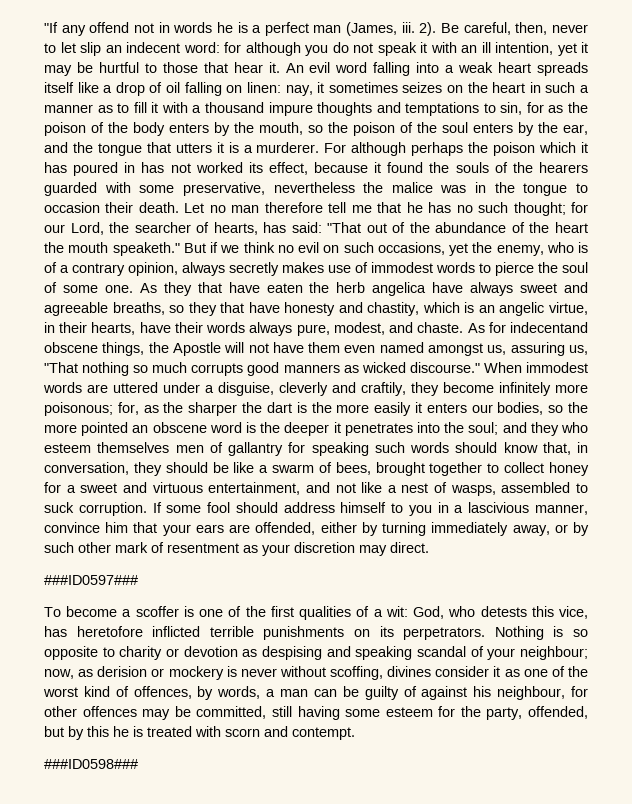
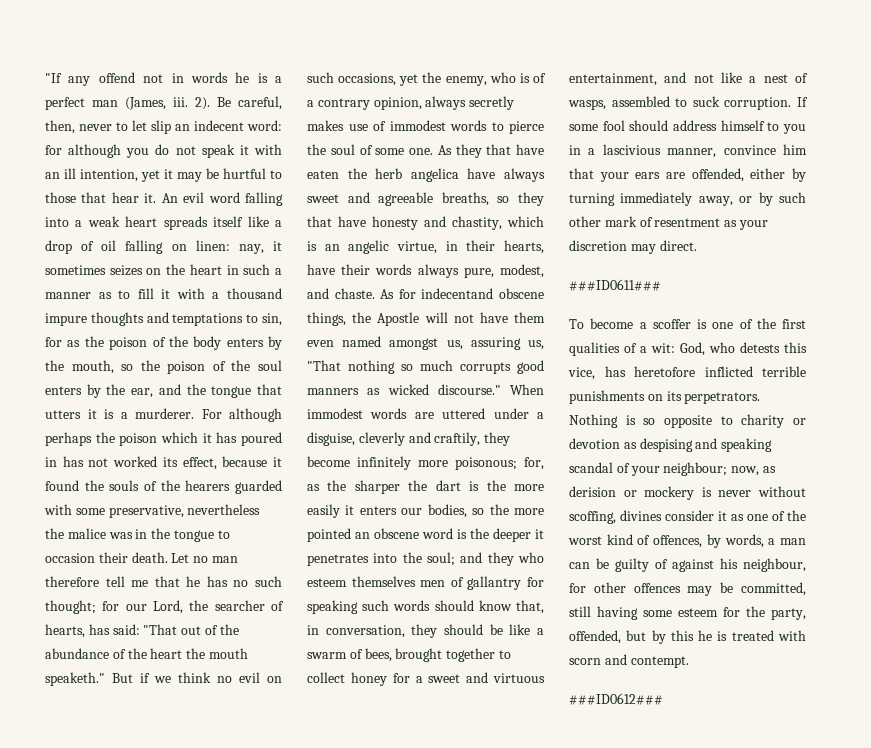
[44,575,138,585] ###ID0597### -> [569,279,661,291] ###ID0611###
[44,759,138,769] ###ID0598### -> [569,693,663,705] ###ID0612###

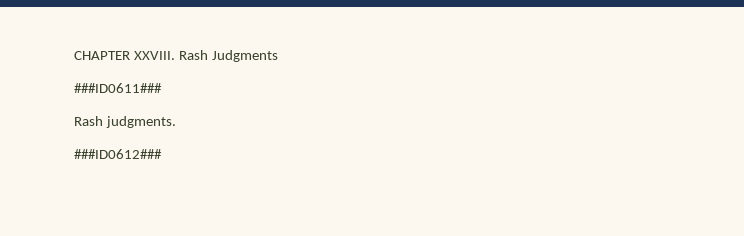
[45,72,282,86] [45,96,282,110] [45,120,282,134] [45,144,282,158] [45,168,282,182] [45,192,283,206] [45,216,282,230] [45,240,282,254] [45,264,282,276] [45,288,282,299] [45,312,282,326] [45,336,282,350] [45,360,282,374] [45,384,282,398] [45,408,282,422] [45,432,282,446] [45,456,282,470] [45,480,282,494] [44,504,261,518] [45,528,230,542] [45,552,238,563] [45,576,283,587] [45,600,284,614] [45,624,239,638] [45,648,248,659] [45,672,282,686] [307,72,546,86] [307,96,515,110] [307,120,544,134] [307,144,544,158] [307,168,545,182] [307,192,544,206] [307,216,544,230] [307,240,544,254] [307,264,544,278] [307,288,544,299] [307,312,545,326] [307,336,544,350] [307,360,544,374] [307,384,544,395] [307,408,544,419] [307,432,511,446] [307,456,544,470] [307,480,544,494] [307,504,544,518] [307,528,544,542] [307,552,544,566] [307,576,544,590] [307,600,544,614] [307,624,544,638] [307,648,511,662] [307,672,545,686] [569,72,808,86] [568,96,808,110] [569,120,806,134] [569,144,807,158] [569,168,806,182] [569,192,806,206] [569,216,768,230] [569,240,697,254] [569,279,661,291] [569,318,806,329] [569,342,807,356] [568,366,806,380] [569,390,761,404] [569,414,806,428] [569,438,773,452] [569,462,776,476] [569,486,806,500] [569,510,806,524] [568,534,806,548] [569,558,806,572] [569,582,806,596] [569,606,806,620] [569,630,806,644] [569,654,689,668] "If any offend not in words he is a perfect man (James, iii. 2). Be careful, then, never to let slip an indecent word: for although you do not speak it with an ill intention, yet it may be hurtful to those that hear it. An evil word falling into a weak heart spreads itself like a drop of oil falling on linen: nay, it sometimes seizes on the heart in such a manner as to fill it with a thousand impure thoughts and temptations to sin, for as the poison of the body enters by the mouth, so the poison of the soul enters by the ear, and the tongue that utters it is a murderer. For although perhaps the poison which it has poured in has not worked its effect, because it found the souls of the hearers guarded with some preservative, nevertheless the malice was in the tongue to occasion their death. Let no man therefore tell me that he has no such thought; for our Lord, the searcher of hearts, has said: "That out of the abundance of the heart the mouth speaketh." But if we think no evil on such occasions, yet the enemy, who is of a contrary opinion, always secretly makes use of immodest words to pierce the soul of some one. As they that have eaten the herb angelica have always sweet and agreeable breaths, so they that have honesty and chastity, which is an angelic virtue, in their hearts, have their words always pure, modest, and chaste. As for indecentand obscene things, the Apostle will not have them even named amongst us, assuring us, "That nothing so much corrupts good manners as wicked discourse." When immodest words are uttered under a disguise, cleverly and craftily, they become infinitely more poisonous; for, as the sharper the dart is the more easily it enters our bodies, so the more pointed an obscene word is the deeper it penetrates into the soul; and they who esteem themselves men of gallantry for speaking such words should know that, in conversation, they should be like a swarm of bees, brought together to collect honey for a sweet and virtuous entertainment, and not like a nest of wasps, assembled to suck corruption. If some fool should address himself to you in a lascivious manner, convince him that your ears are offended, either by turning immediately away, or by such other mark of resentment as your discretion may direct. // ###ID0611### // To become a scoffer is one of the first qualities of a wit: God, who detests this vice, has heretofore inflicted terrible punishments on its perpetrators. Nothing is so opposite to charity or devotion as despising and speaking scandal of your neighbour; now, as derision or mockery is never without scoffing, divines consider it as one of the worst kind of offences, by words, a man can be guilty of against his neighbour, for other offences may be committed, still having some esteem for the party, offended, but by this he is treated with scorn and contempt. -> [74,50,278,62] [74,83,162,93] [74,116,176,128] CHAPTER XXVIII. Rash Judgments // ###ID0611### // Rash judgments.

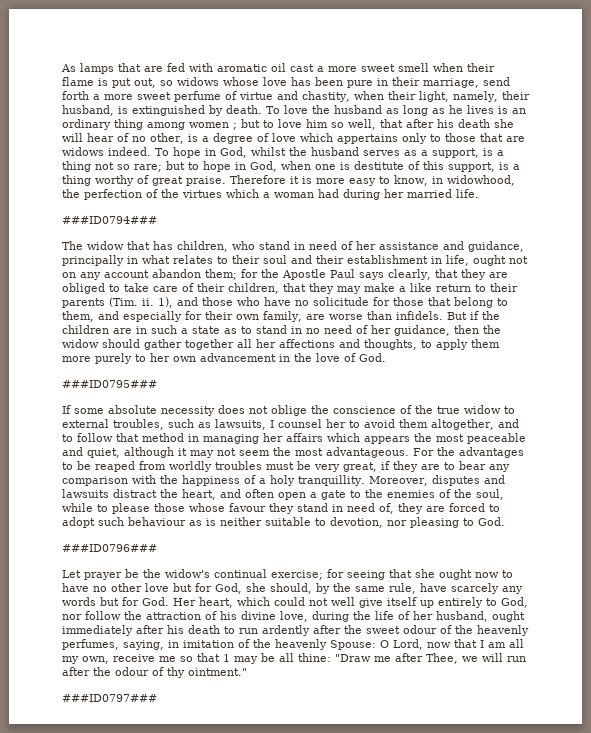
[74,50,278,62] [74,83,162,93] [74,116,176,128] [74,149,162,159] CHAPTER XXVIII. Rash Judgments // ###ID0611### // Rash judgments. // ###ID0612### -> [61,63,495,74] [62,77,510,88] [62,91,530,102] [62,105,526,116] [62,119,514,130] [62,133,525,144] [62,147,504,158] [62,161,520,172] [62,175,515,186] [62,189,479,200] [62,216,157,224] [62,241,524,252] [62,255,528,266] [62,269,508,280] [62,283,518,294] [62,297,508,308] [62,311,500,322] [62,325,501,336] [62,339,500,350] [62,353,386,364] [62,380,157,388] [62,405,515,416] [62,419,519,430] [62,433,526,444] [62,447,524,458] [62,461,510,472] [62,475,505,486] [62,489,504,500] [62,503,500,514] [62,517,505,528] [62,544,157,552] [62,569,513,580] [62,583,523,594] [62,597,528,608] [62,611,525,622] [62,625,529,636] [62,639,524,650] [62,653,526,664] [62,667,247,678] [62,694,157,702] As lamps that are fed with aromatic oil cast a more sweet smell when their flame is put out, so widows whose love has been pure in their marriage, send forth a more sweet perfume of virtue and chastity, when their light, namely, their husband, is extinguished by death. To love the husband as long as he lives is an ordinary thing among women ; but to love him so well, that after his death she will hear of no other, is a degree of love which appertains only to those that are widows indeed. To hope in God, whilst the husband serves as a support, is a thing not so rare; but to hope in God, when one is destitute of this support, is a thing worthy of great praise. Therefore it is more easy to know, in widowhood, the perfection of the virtues which a woman had during her married life. // ###ID0794### // The widow that has children, who stand in need of her assistance and guidance, principally in what relates to their soul and their establishment in life, ought not on any account abandon them; for the Apostle Paul says clearly, that they are obliged to take care of their children, that they may make a like return to their parents (Tim. ii. 1), and those who have no solicitude for those that belong to them, and especially for their own family, are worse than infidels. But if the children are in such a state as to stand in no need of her guidance, then the widow should gather together all her affections and thoughts, to apply them more purely to her own advancement in the love of God. // ###ID0795### // If some absolute necessity does not oblige the conscience of the true widow to external troubles, such as lawsuits, I counsel her to avoid them altogether, and to follow that method in managing her affairs which appears the most peaceable and quiet, although it may not seem the most advantageous. For the advantages to be reaped from worldly troubles must be very great, if they are to bear any comparison with the happiness of a holy tranquillity. Moreover, disputes and lawsuits distract the heart, and often open a gate to the enemies of the soul, while to please those whose favour they stand in need of, they are forced to adopt such behaviour as is neither suitable to devotion, nor pleasing to God. // ###ID0796### // Let prayer be the widow's continual exercise; for seeing that she ought now to have no other love but for God, she should, by the same rule, have scarcely any words but for God. Her heart, which could not well give itself up entirely to God, nor follow the attraction of his divine love, during the life of her husband, ought immediately after his death to run ardently after the sweet odour of the heavenly perfumes, saying, in imitation of the heavenly Spouse: O Lord, now that I am all my own, receive me so that 1 may be all thine: "Draw me after Thee, we will run after the odour of thy ointment." // ###ID0797###

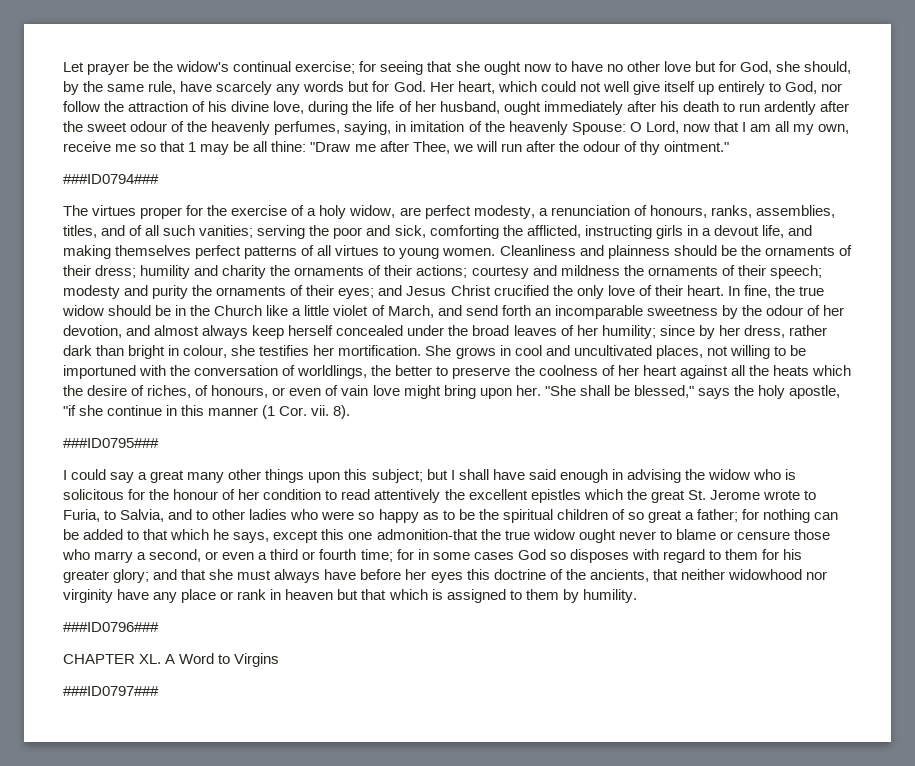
[61,63,495,74] [62,77,510,88] [62,91,530,102] [62,105,526,116] [62,119,514,130] [62,133,525,144] [62,147,504,158] [62,161,520,172] [62,175,515,186] [62,189,479,200] [62,216,157,224] [62,241,524,252] [62,255,528,266] [62,269,508,280] [62,283,518,294] [62,297,508,308] [62,311,500,322] [62,325,501,336] [62,339,500,350] [62,353,386,364] [62,380,157,388] [62,405,515,416] [62,419,519,430] [62,433,526,444] [62,447,524,458] [62,461,510,472] [62,475,505,486] [62,489,504,500] [62,503,500,514] [62,517,505,528] [62,544,157,552] As lamps that are fed with aromatic oil cast a more sweet smell when their flame is put out, so widows whose love has been pure in their marriage, send forth a more sweet perfume of virtue and chastity, when their light, namely, their husband, is extinguished by death. To love the husband as long as he lives is an ordinary thing among women ; but to love him so well, that after his death she will hear of no other, is a degree of love which appertains only to those that are widows indeed. To hope in God, whilst the husband serves as a support, is a thing not so rare; but to hope in God, when one is destitute of this support, is a thing worthy of great praise. Therefore it is more easy to know, in widowhood, the perfection of the virtues which a woman had during her married life. // ###ID0794### // The widow that has children, who stand in need of her assistance and guidance, principally in what relates to their soul and their establishment in life, ought not on any account abandon them; for the Apostle Paul says clearly, that they are obliged to take care of their children, that they may make a like return to their parents (Tim. ii. 1), and those who have no solicitude for those that belong to them, and especially for their own family, are worse than infidels. But if the children are in such a state as to stand in no need of her guidance, then the widow should gather together all her affections and thoughts, to apply them more purely to her own advancement in the love of God. // ###ID0795### // If some absolute necessity does not oblige the conscience of the true widow to external troubles, such as lawsuits, I counsel her to avoid them altogether, and to follow that method in managing her affairs which appears the most peaceable and quiet, although it may not seem the most advantageous. For the advantages to be reaped from worldly troubles must be very great, if they are to bear any comparison with the happiness of a holy tranquillity. Moreover, disputes and lawsuits distract the heart, and often open a gate to the enemies of the soul, while to please those whose favour they stand in need of, they are forced to adopt such behaviour as is neither suitable to devotion, nor pleasing to God. // ###ID0796### // -> (63, 67) none
(247, 672) none -> [63,174,159,184] [63,205,835,219] [63,225,812,239] [63,245,852,259] [63,265,822,279] [63,285,825,299] [62,305,845,319] [63,325,827,339] [63,345,806,359] [63,365,851,379] [63,385,841,399] [63,405,351,419] [63,438,159,448] [63,469,797,483] [63,489,816,503] [63,509,839,523] [63,529,830,543] [62,549,803,563] [63,569,827,583] [63,589,637,603] [63,622,159,632] [63,653,280,667] // ###ID0794### // The virtues proper for the exercise of a holy widow, are perfect modesty, a renunciation of honours, ranks, assemblies, titles, and of all such vanities; serving the poor and sick, comforting the afflicted, instructing girls in a devout life, and making themselves perfect patterns of all virtues to young women. Cleanliness and plainness should be the ornaments of their dress; humility and charity the ornaments of their actions; courtesy and mildness the ornaments of their speech; modesty and purity the ornaments of their eyes; and Jesus Christ crucified the only love of their heart. In fine, the true widow should be in the Church like a little violet of March, and send forth an incomparable sweetness by the odour of her devotion, and almost always keep herself concealed under the broad leaves of her humility; since by her dress, rather dark than bright in colour, she testifies her mortification. She grows in cool and uncultivated places, not willing to be importuned with the conversation of worldlings, the better to preserve the coolness of her heart against all the heats which the desire of riches, of honours, or even of vain love might bring upon her. "She shall be blessed," says the holy apostle, "if she continue in this manner (1 Cor. vii. 8). // ###ID0795### // I could say a great many other things upon this subject; but I shall have said enough in advising the widow who is solicitous for the honour of her condition to read attentively the excellent epistles which the great St. Jerome wrote to Furia, to Salvia, and to other ladies who were so happy as to be the spiritual children of so great a father; for nothing can be added to that which he says, except this one admonition-that the true widow ought never to blame or censure those who marry a second, or even a third or fourth time; for in some cases God so disposes with regard to them for his greater glory; and that she must always have before her eyes this doctrine of the ancients, that neither widowhood nor virginity have any place or rank in heaven but that which is assigned to them by humility. // ###ID0796### // CHAPTER XL. A Word to Virgins

